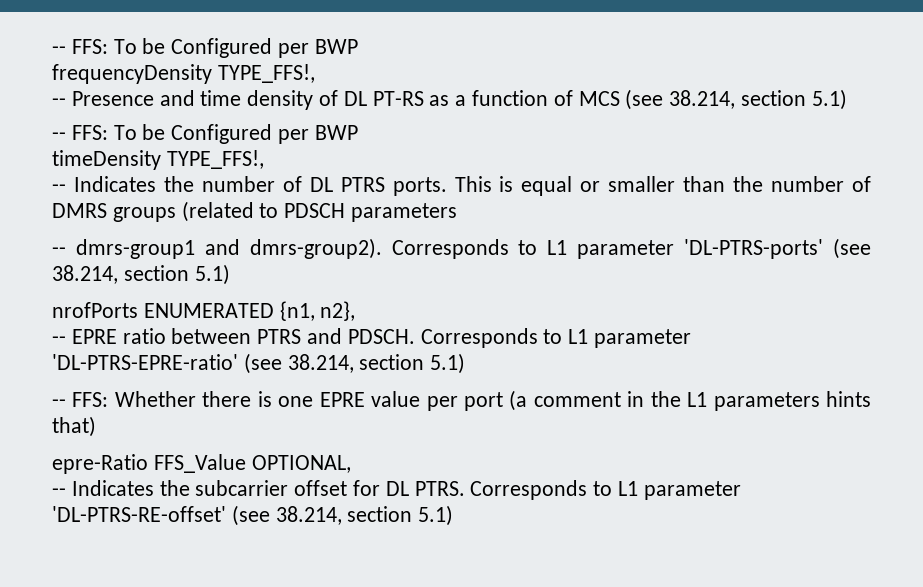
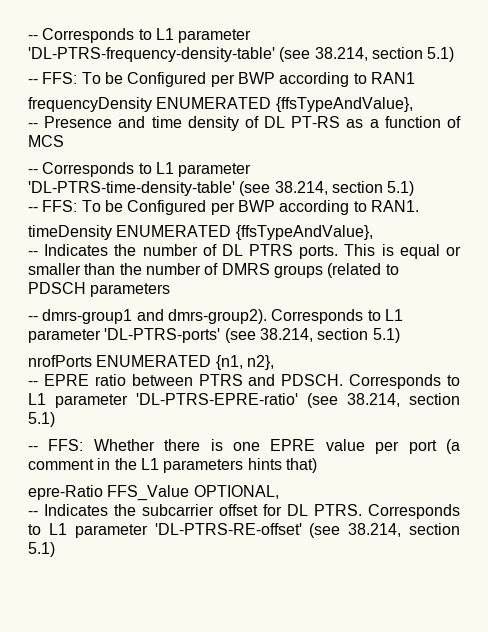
[52,38,358,58] -- FFS: To be Configured per BWP -> [28,28,252,43] [28,47,455,62] [28,72,415,87] -- Corresponds to L1 parameter 'DL-PTRS-frequency-density-table' (see 38.214, section 5.1) // -- FFS: To be Configured per BWP according to RAN1
[217,64,315,83] TYPE_FFS!, -> [156,97,413,112] ENUMERATED {ffsTypeAndValue},
(620, 98) none -> [28,162,252,177] [28,181,235,196] // -- Corresponds to L1 parameter 'DL-PTRS-time-density-table'
(358, 132) none -> [279,200,419,215] according to RAN1.
[166,150,264,169] TYPE_FFS!, -> [116,225,373,240] ENUMERATED {ffsTypeAndValue},

